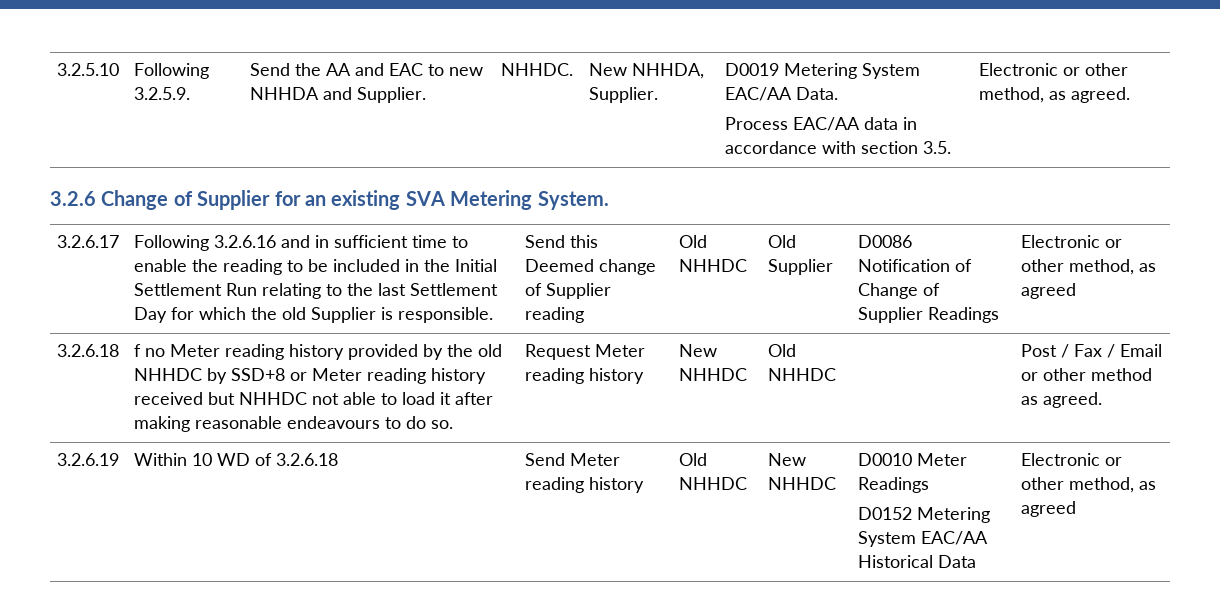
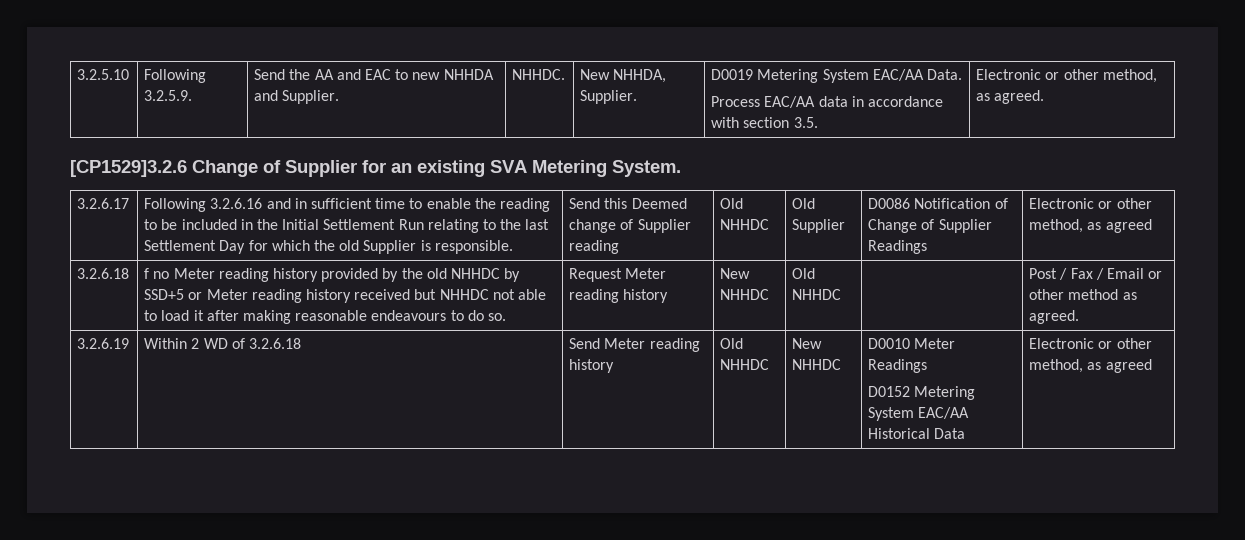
[50,191,96,206] 3.2.6 -> [70,160,187,177] [CP1529]3.2.6
[231,368,286,381] SSD+8 -> [144,289,185,300] SSD+5
[192,453,213,466] 10 -> [191,338,200,349] 2

